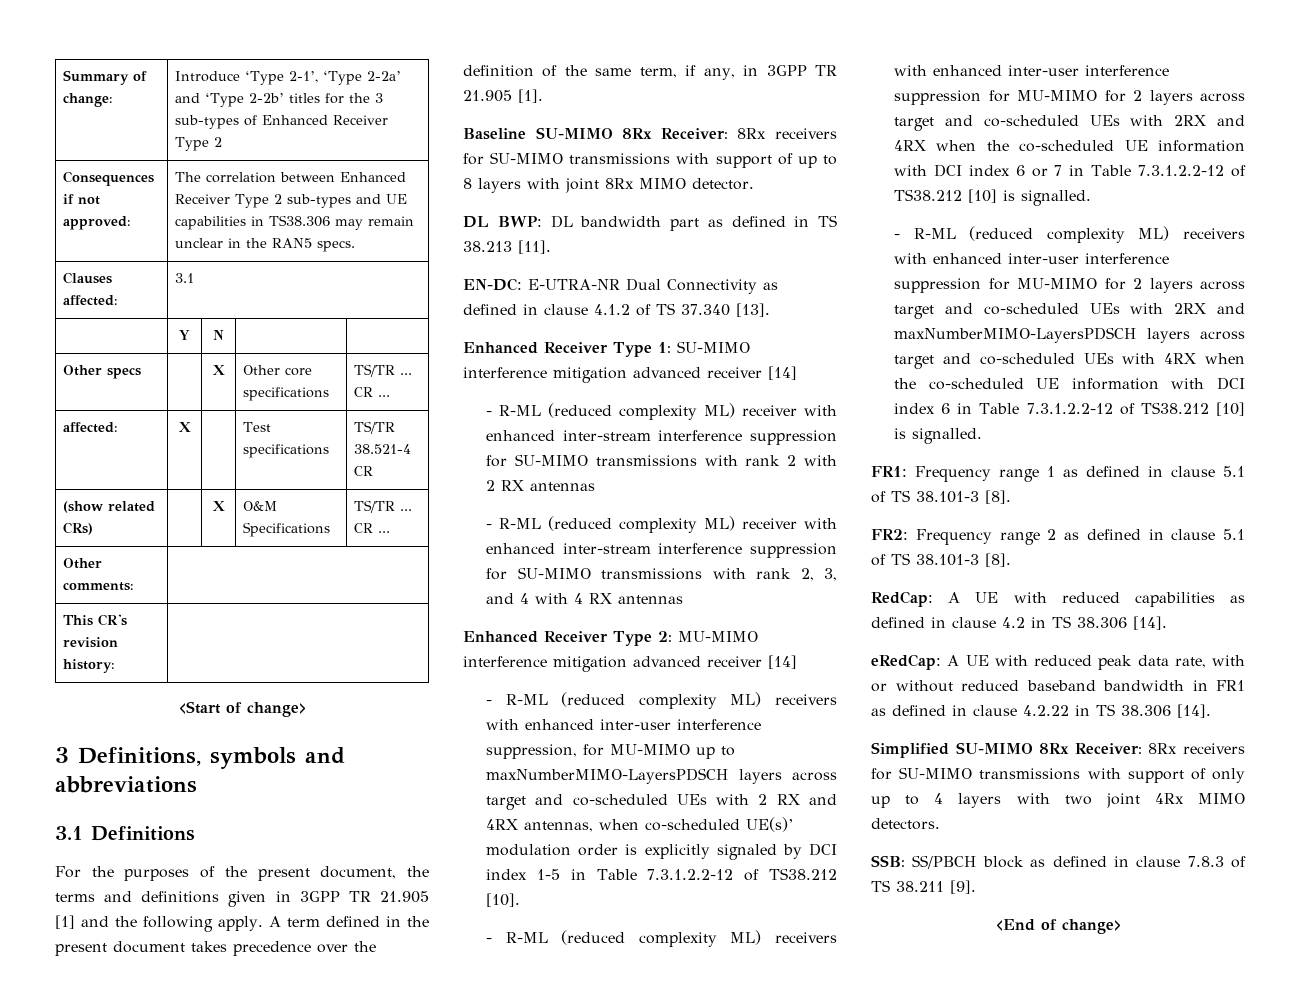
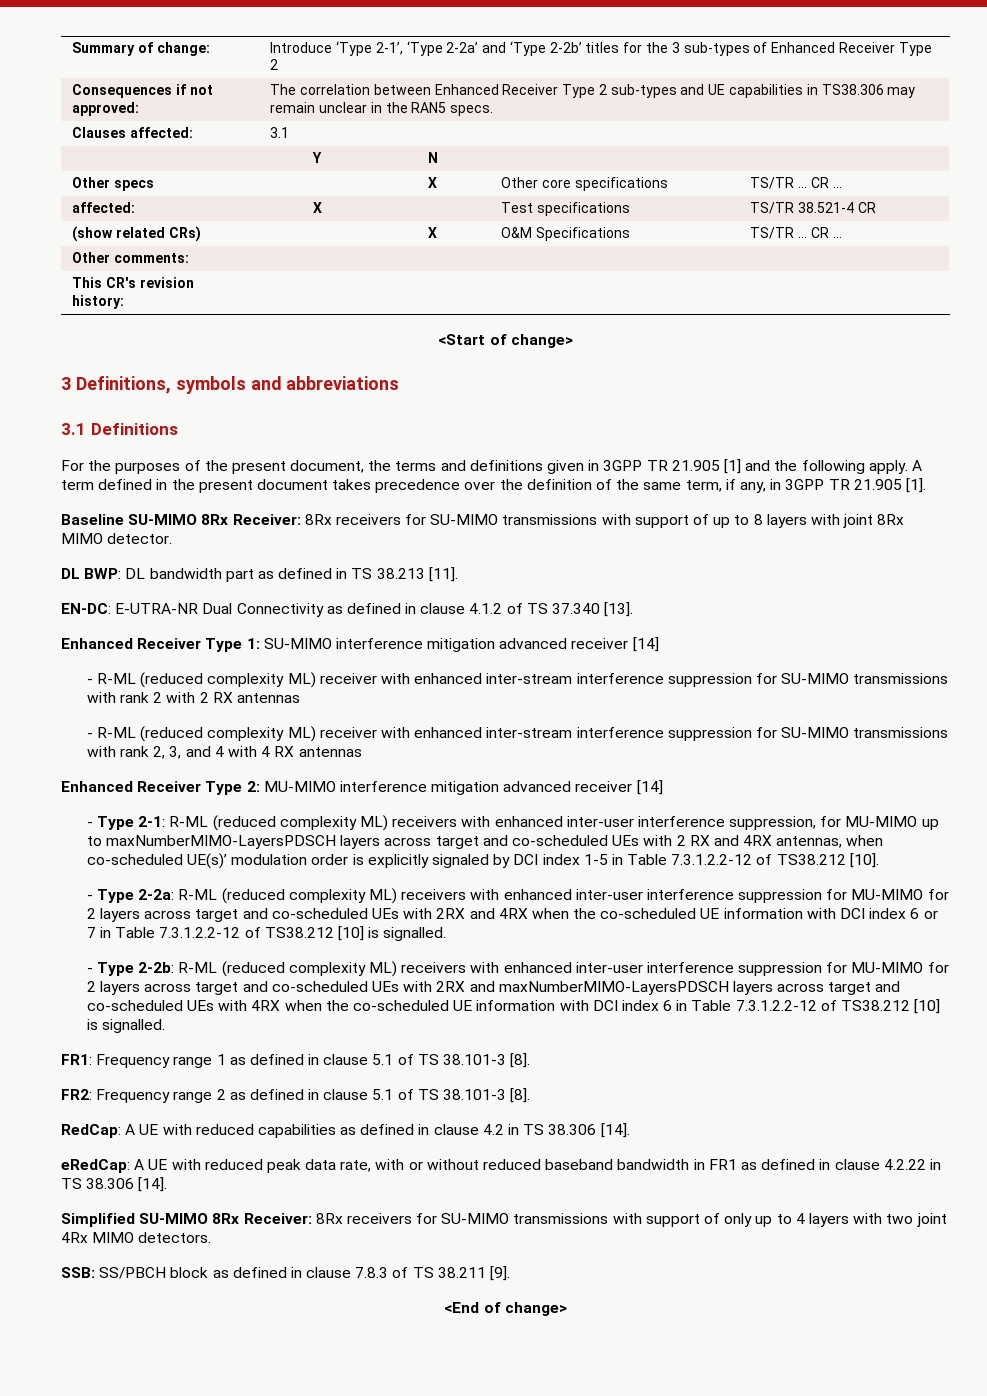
(493, 702) none -> [97,816,166,830] Type 2-1:
(493, 940) none -> [97,889,175,903] Type 2-2a:
(901, 236) none -> [97,962,175,976] Type 2-2b:

